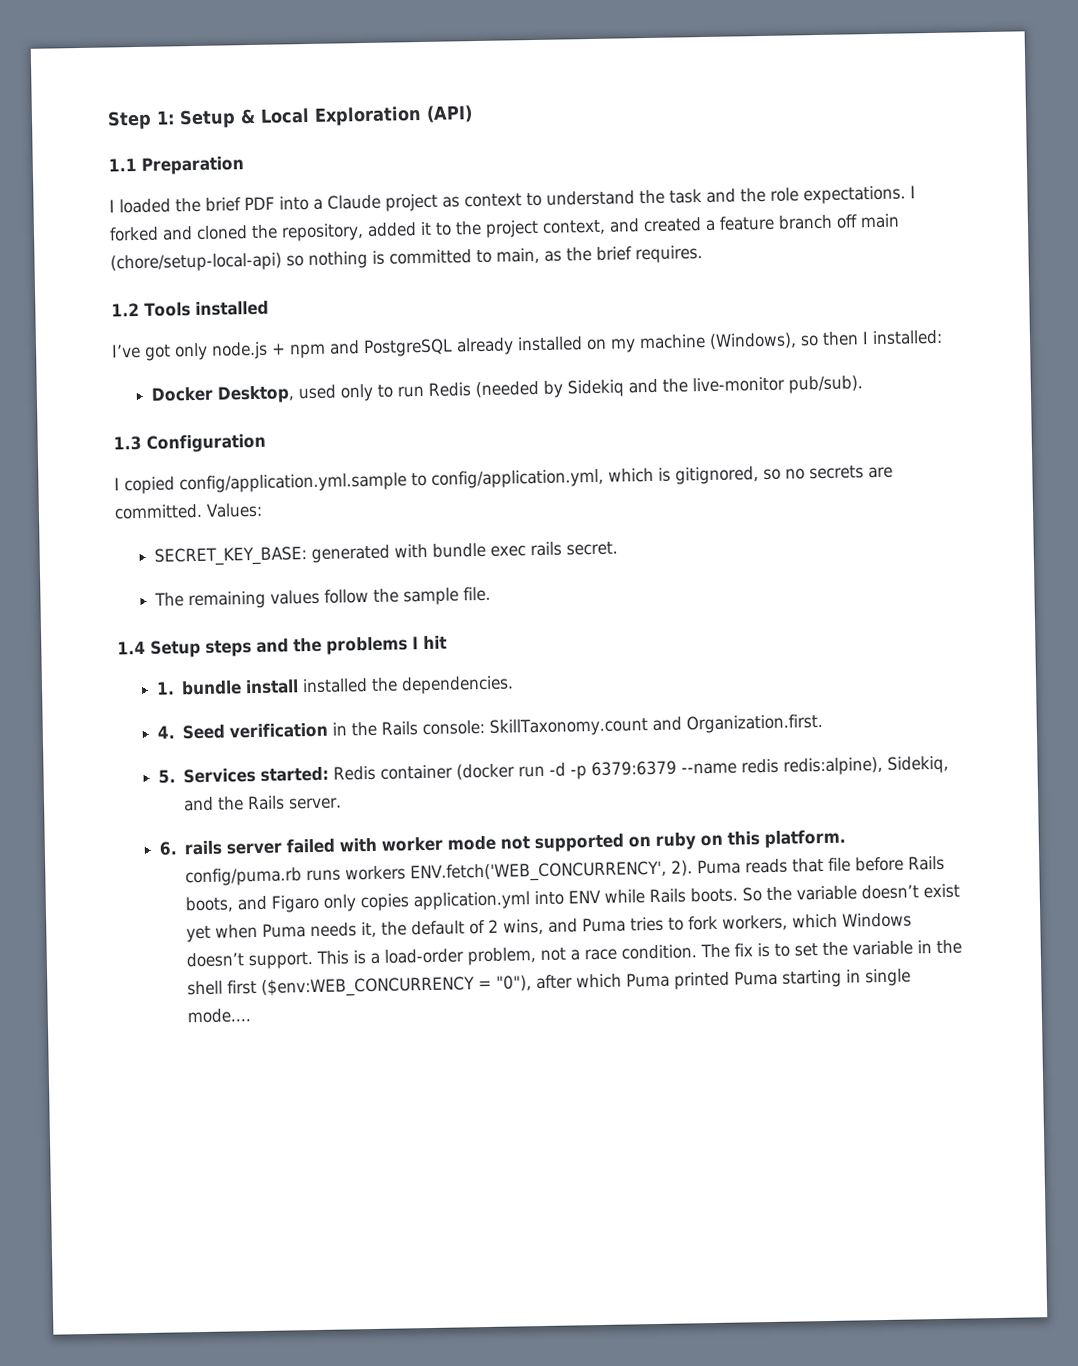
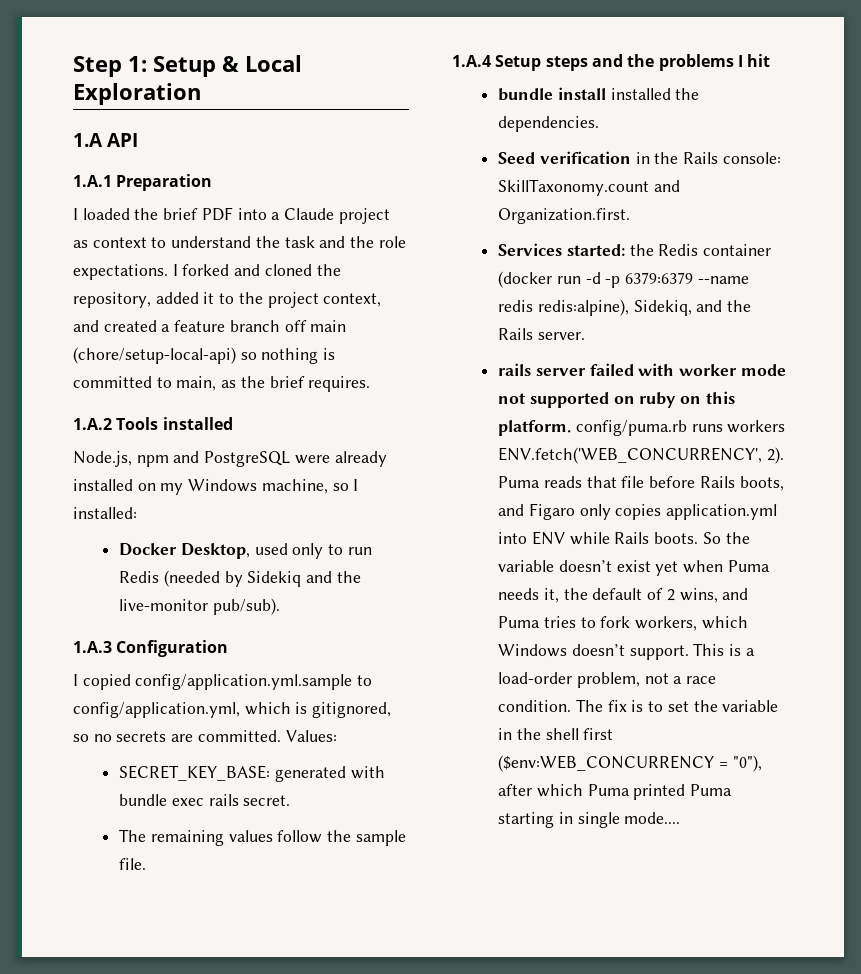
[426,105,473,123] [108,158,137,172] (API) // 1.1 -> [73,133,138,147] [73,175,112,187] // 1.A API // 1.A.1
[111,302,140,317] 1.2 -> [73,418,112,430] 1.A.2
[111,341,286,361] I’ve got only node.js + -> [73,451,132,467] Node.js,
(453, 348) none -> [294,455,330,464] were
[639,331,859,350] machine (Windows), so then -> [188,479,349,494] Windows machine, so
[113,435,142,451] 1.3 -> [73,641,112,653] 1.A.3
[117,640,146,655] 1.4 -> [452,55,491,67] 1.A.4
[156,681,176,695] 1. -> (771, 60) none
[157,725,176,739] 4. -> (600, 124) none
[158,769,177,784] 5. -> (631, 216) none
(330, 774) none -> [629,244,654,256] the
[159,841,178,856] 6. -> (585, 336) none

